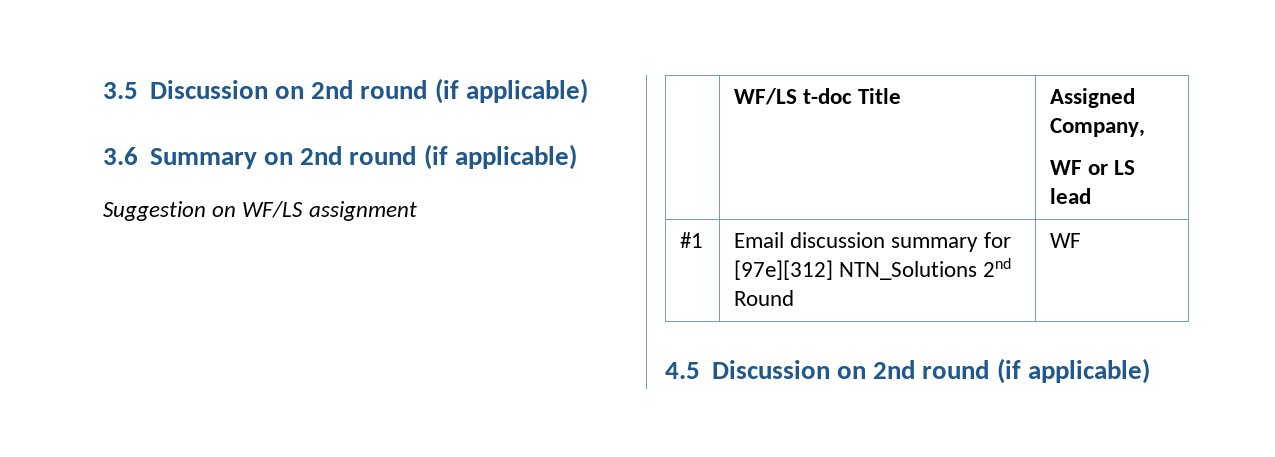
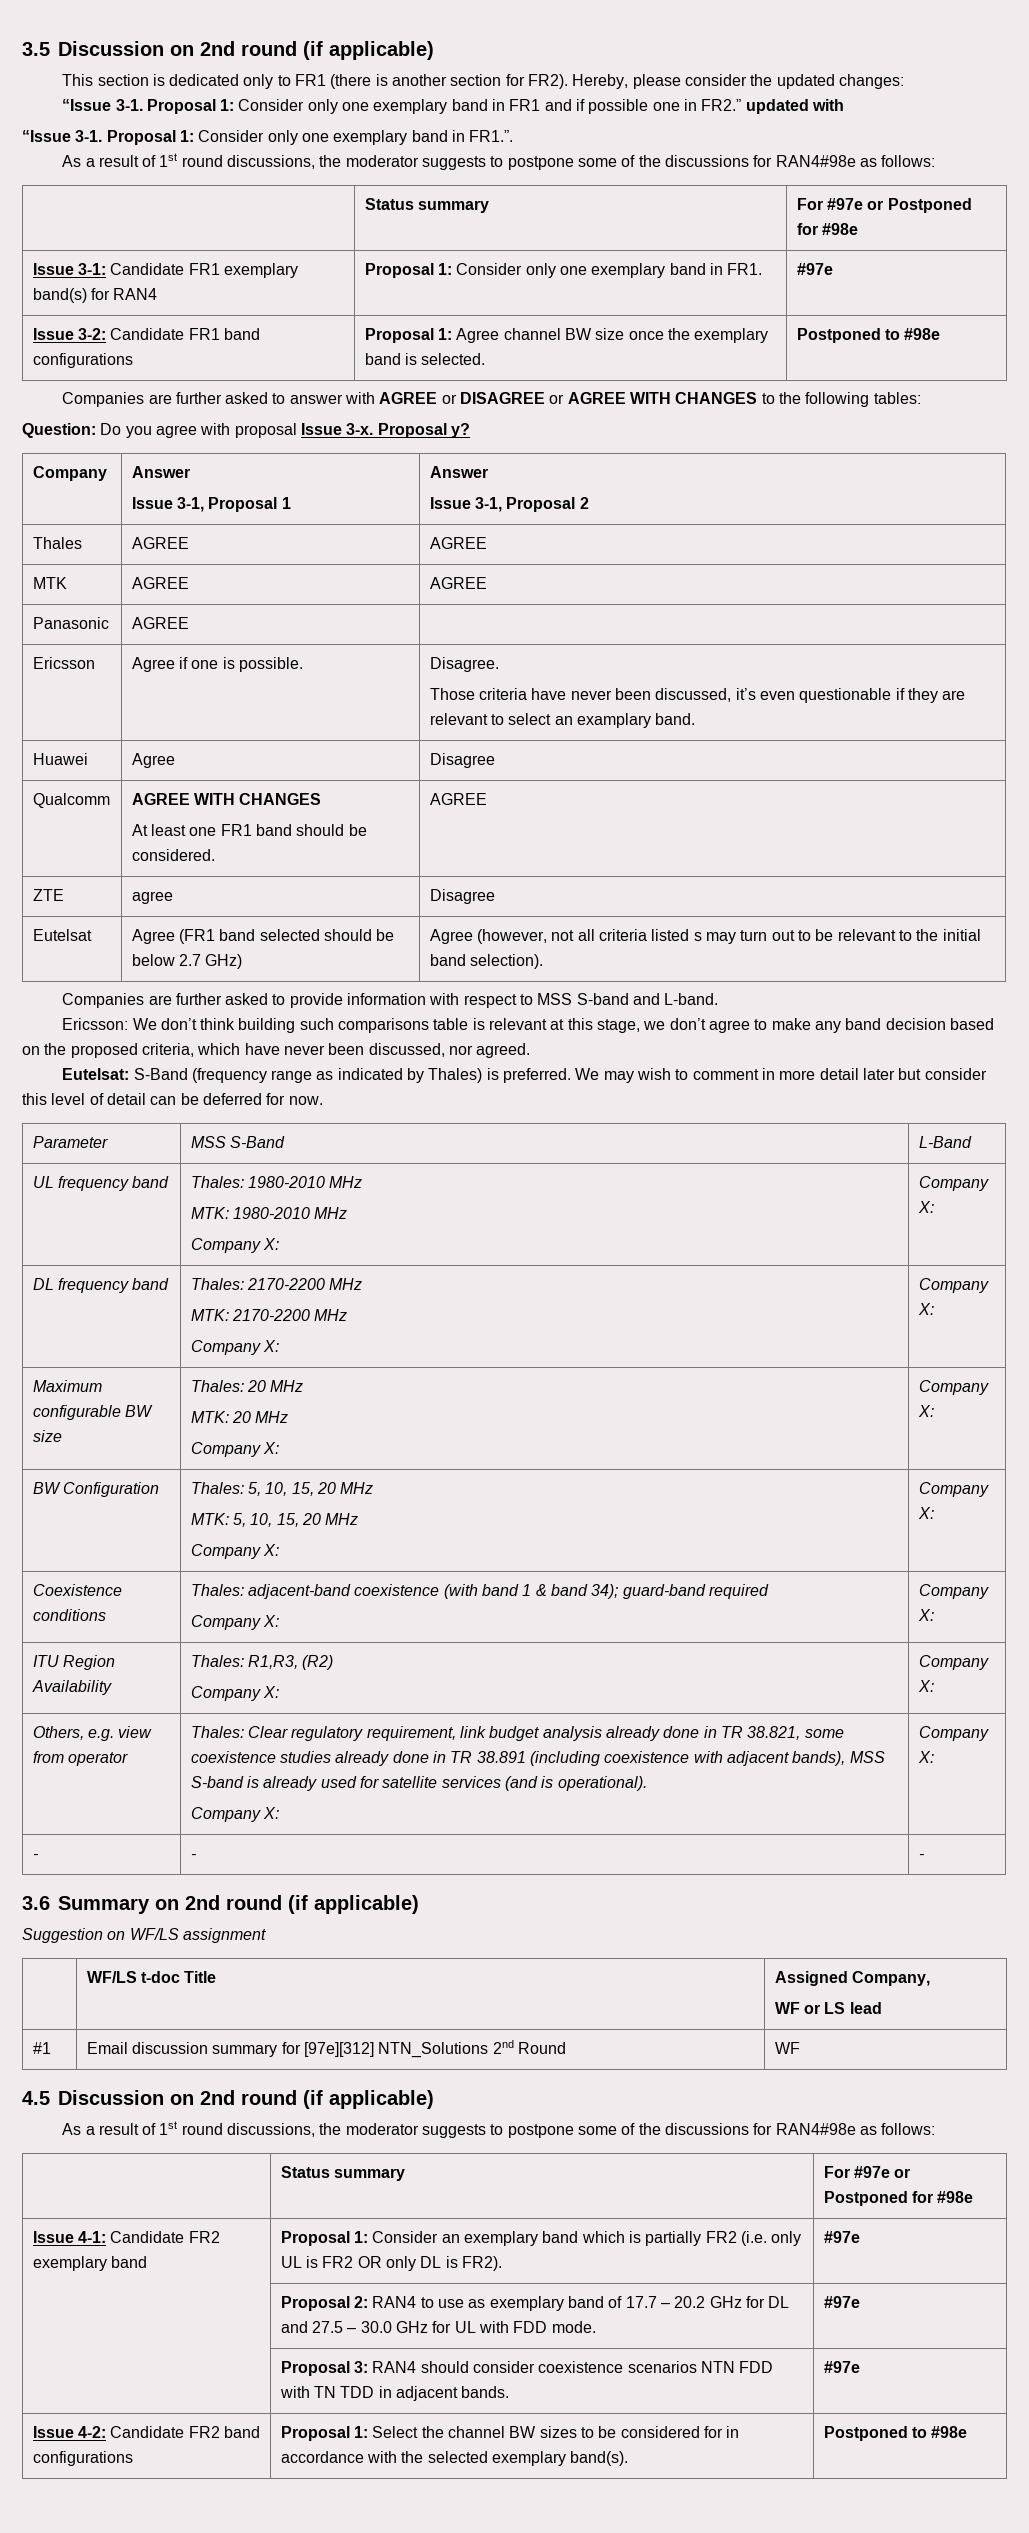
(588, 91) none -> [62,74,904,89] [62,99,844,114] [22,130,514,145] [62,153,936,170] [364,198,490,213] [796,198,972,213] [796,223,859,235] [32,263,299,278] [32,288,158,303] [364,263,763,278] [796,263,833,275] [32,328,261,340] [32,353,133,368] [364,328,769,343] [364,353,486,365] [796,328,941,343] [62,392,921,407] [22,423,470,438] [32,466,107,481] [131,466,190,478] [131,497,291,512] [429,466,488,478] [429,497,589,512] [32,537,82,549] [131,537,189,549] [429,537,487,549] [32,577,67,589] [131,577,189,589] [429,577,487,589] [32,617,109,629] [131,617,189,629] [32,657,95,669] [131,657,304,672] [429,657,499,672] [429,688,966,703] [429,713,696,728] [32,753,88,765] [131,753,175,768] [429,753,495,768] [32,793,110,808] [131,793,322,805] [131,824,367,836] [131,849,215,861] [429,793,487,805] [32,889,64,901] [131,891,173,904] [429,889,495,904] [32,929,92,941] [131,929,395,944] [131,954,243,969] [429,929,981,944] [429,954,544,969] [62,993,719,1008] [62,1018,994,1033] [22,1043,531,1058] [62,1068,987,1083] [22,1093,323,1105] [32,1136,108,1148] [190,1136,286,1148] [918,1136,972,1148] [32,1176,170,1191] [190,1176,363,1188] [190,1207,348,1219] [190,1238,280,1253] [918,1176,989,1191] [917,1201,934,1213] [32,1278,170,1293] [190,1278,363,1290] [190,1309,348,1321] [190,1340,280,1355] [918,1278,989,1293] [917,1303,934,1315] [32,1380,102,1392] [32,1405,154,1420] [32,1430,62,1442] [190,1380,304,1392] [190,1411,289,1423] [190,1442,280,1457] [918,1380,989,1395] [917,1405,934,1417] [32,1482,160,1497] [190,1482,374,1496] [190,1513,359,1527] [190,1544,280,1559] [918,1482,989,1497] [917,1507,934,1519] [32,1584,122,1596] [32,1609,106,1621] [190,1584,769,1599] [190,1615,280,1630] [918,1584,989,1599] [917,1609,934,1621] [32,1655,116,1670] [31,1680,112,1695] [190,1655,334,1670] [190,1686,280,1701] [918,1655,989,1670] [917,1680,934,1692] [32,1726,153,1741] [32,1751,129,1766] [190,1726,844,1741] [190,1751,885,1766] [190,1776,647,1791] [190,1807,280,1822] [918,1726,989,1741] [917,1751,934,1763] [32,1854,38,1859] [190,1854,196,1859] [918,1854,924,1859] // This section is dedicated only to FR1 (there is another section for FR2). Hereby, please consider the updated changes: // “Issue 3-1. Proposal 1: Consider only one exemplary band in FR1 and if possible one in FR2.” updated with // “Issue 3-1. Proposal 1: Consider only one exemplary band in FR1.”. // As a result of 1st round discussions, the moderator suggests to postpone some of the discussions for RAN4#98e as follows: // | Status summary | For #97e or Postponed for #98e // Issue 3-1: Candidate FR1 exemplary band(s) for RAN4 | Proposal 1: Consider only one exemplary band in FR1. | #97e // Issue 3-2: Candidate FR1 band configurations | Proposal 1: Agree channel BW size once the exemplary band is selected. | Postponed to #98e // Companies are further asked to answer with AGREE or DISAGREE or AGREE WITH CHANGES to the following tables: // Question: Do you agree with proposal Issue 3-x. Proposal y? // Company | Answer // Issue 3-1, Proposal 1 | Answer // Issue 3-1, Proposal 2 // Thales | AGREE | AGREE // MTK | AGREE | AGREE // Panasonic | AGREE | // Ericsson | Agree if one is possible. | Disagree. // Those criteria have never been discussed, it’s even questionable if they are relevant to select an examplary band. // Huawei | Agree | Disagree // Qualcomm | AGREE WITH CHANGES // At least one FR1 band should be considered. | AGREE // ZTE | agree | Disagree // Eutelsat | Agree (FR1 band selected should be below 2.7 GHz) | Agree (however, not all criteria listed s may turn out to be relevant to the initial band selection). // Companies are further asked to provide information with respect to MSS S-band and L-band. // Ericsson: We don’t think building such comparisons table is relevant at this stage, we don’t agree to make any band decision based on the proposed criteria, which have never been discussed, nor agreed. // Eutelsat: S-Band (frequency range as indicated by Thales) is preferred. We may wish to comment in more detail later but consider this level of detail can be deferred for now. // Parameter | MSS S-Band | L-Band // UL frequency band | Thales: 1980-2010 MHz // MTK: 1980-2010 MHz // Company X: | Company X: // DL frequency band | Thales: 2170-2200 MHz // MTK: 2170-2200 MHz // Company X: | Company X: // Maximum configurable BW size | Thales: 20 MHz // MTK: 20 MHz // Company X: | Company X: // BW Configuration | Thales: 5, 10, 15, 20 MHz // MTK: 5, 10, 15, 20 MHz // Company X: | Company X: // Coexistence conditions | Thales: adjacent-band coexistence (with band 1 & band 34); guard-band required // Company X: | Company X: // ITU Region Availability | Thales: R1,R3, (R2) // Company X: | Company X: // Others, e.g. view from operator | Thales: Clear regulatory requirement, link budget analysis already done in TR 38.821, some coexistence studies already done in TR 38.891 (including coexistence with adjacent bands), MSS S-band is already used for satellite services (and is operational). // Company X: | Company X: // - | - | -
(1150, 371) none -> [62,2121,936,2138] [280,2166,406,2181] [823,2166,911,2178] [823,2191,974,2206] [32,2231,220,2243] [32,2256,148,2271] [280,2231,802,2246] [280,2256,502,2271] [823,2231,860,2243] [280,2296,790,2311] [280,2321,596,2333] [823,2296,860,2308] [280,2361,774,2376] [279,2386,510,2401] [823,2361,860,2373] [32,2426,261,2438] [32,2451,133,2466] [280,2426,740,2441] [280,2451,629,2466] [823,2426,968,2441] // As a result of 1st round discussions, the moderator suggests to postpone some of the discussions for RAN4#98e as follows: // | Status summary | For #97e or Postponed for #98e // Issue 4-1: Candidate FR2 exemplary band | Proposal 1: Consider an exemplary band which is partially FR2 (i.e. only UL is FR2 OR only DL is FR2). | #97e // | Proposal 2: RAN4 to use as exemplary band of 17.7 – 20.2 GHz for DL and 27.5 – 30.0 GHz for UL with FDD mode. | #97e // | Proposal 3: RAN4 should consider coexistence scenarios NTN FDD with TN TDD in adjacent bands. | #97e // Issue 4-2: Candidate FR2 band configurations | Proposal 1: Select the channel BW sizes to be considered for in accordance with the selected exemplary band(s). | Postponed to #98e

